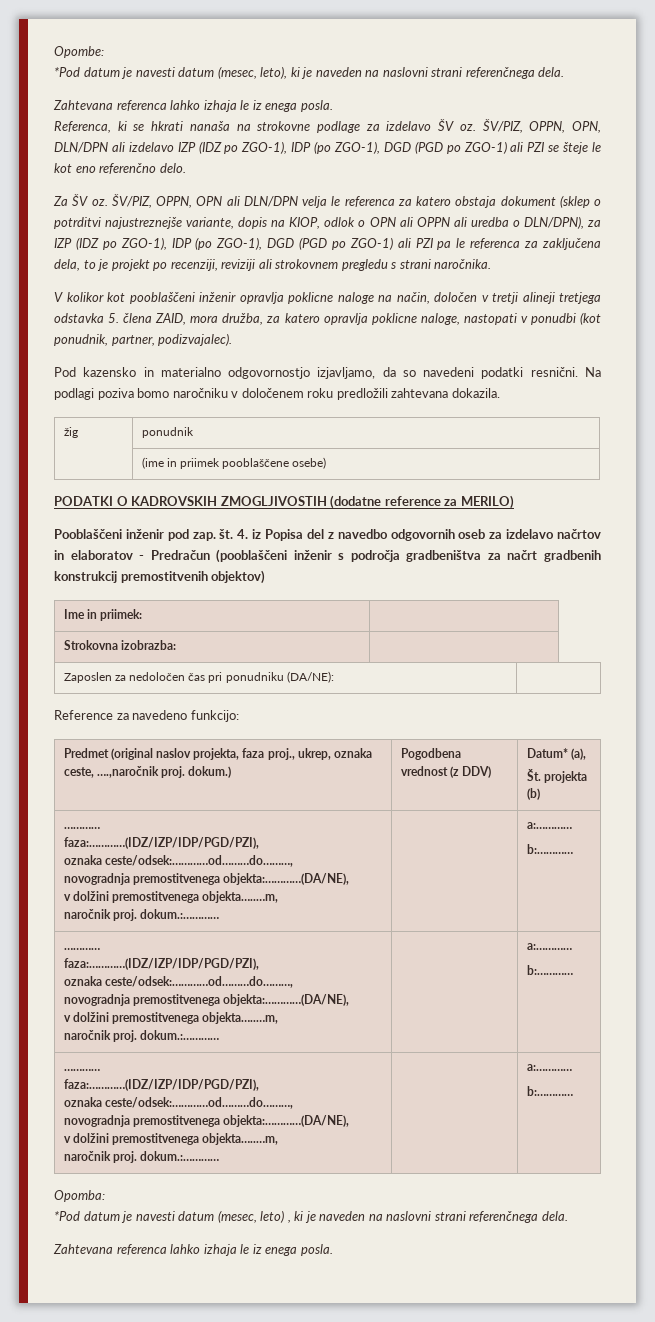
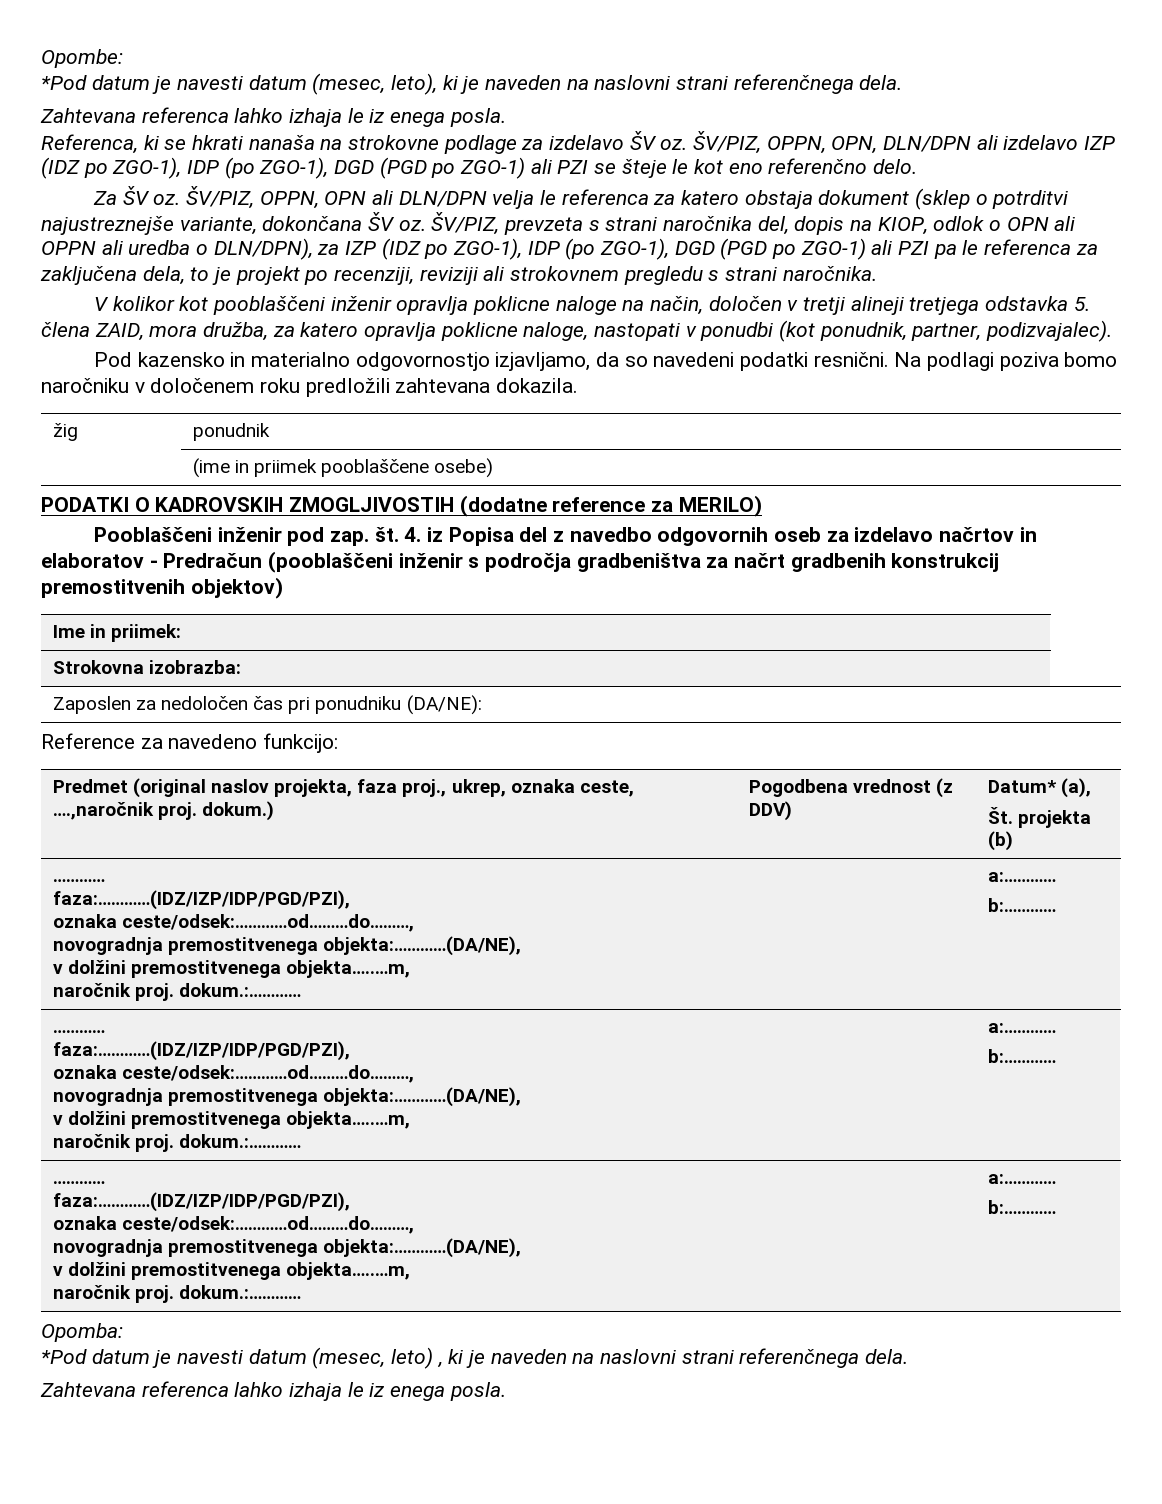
(235, 223) none -> [262,212,789,235] dokončana ŠV oz. ŠV/PIZ, prevzeta s strani naročnika del,

